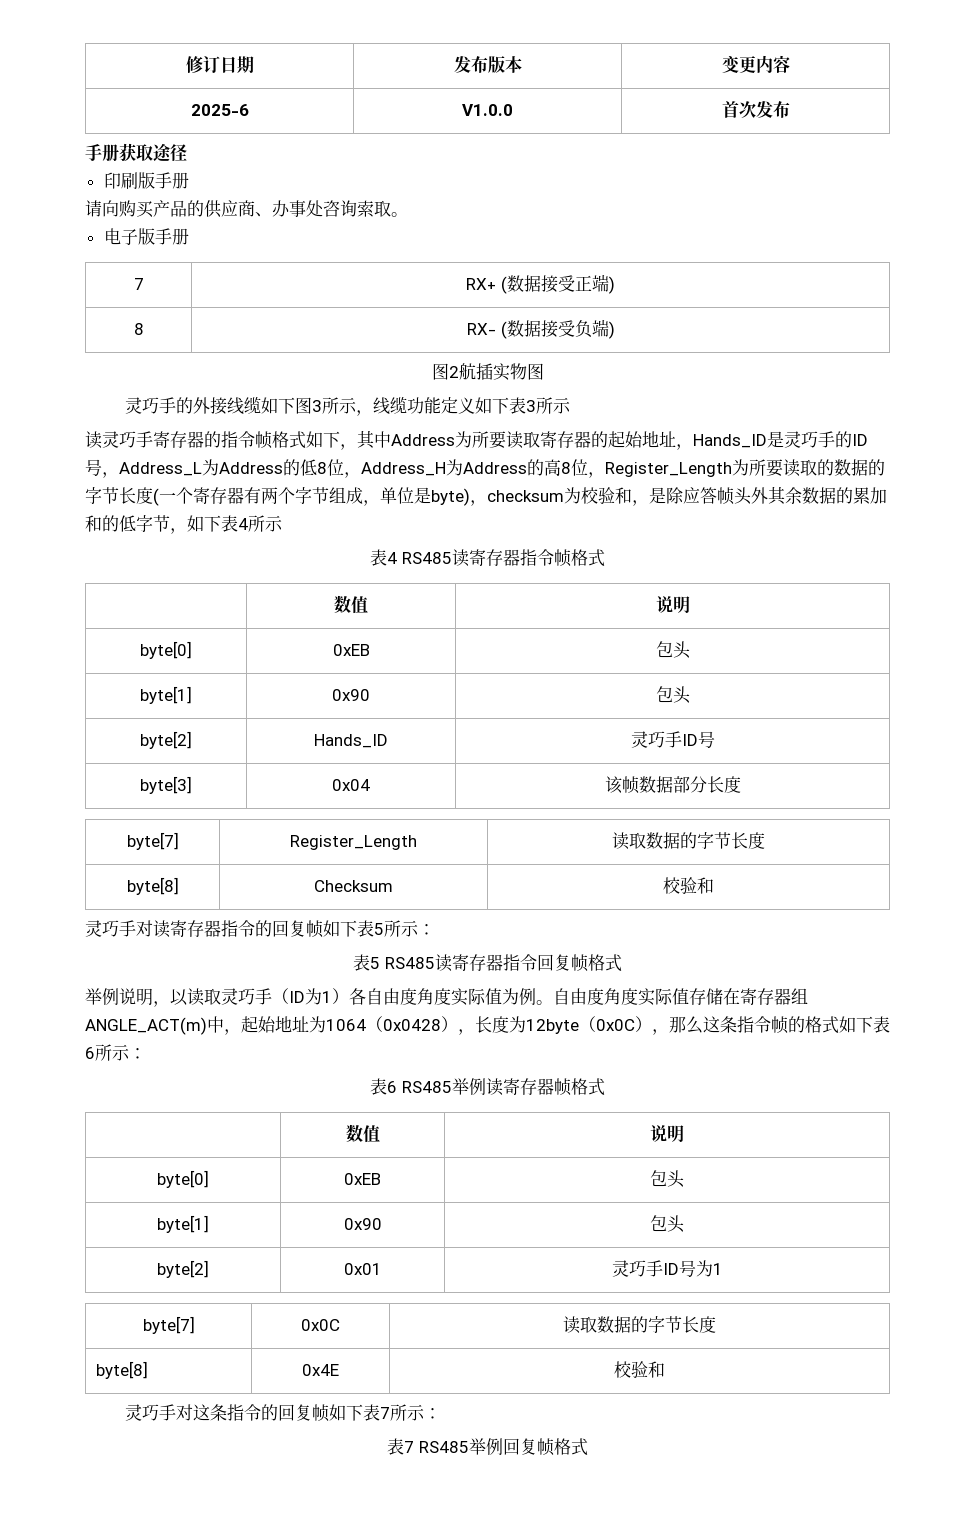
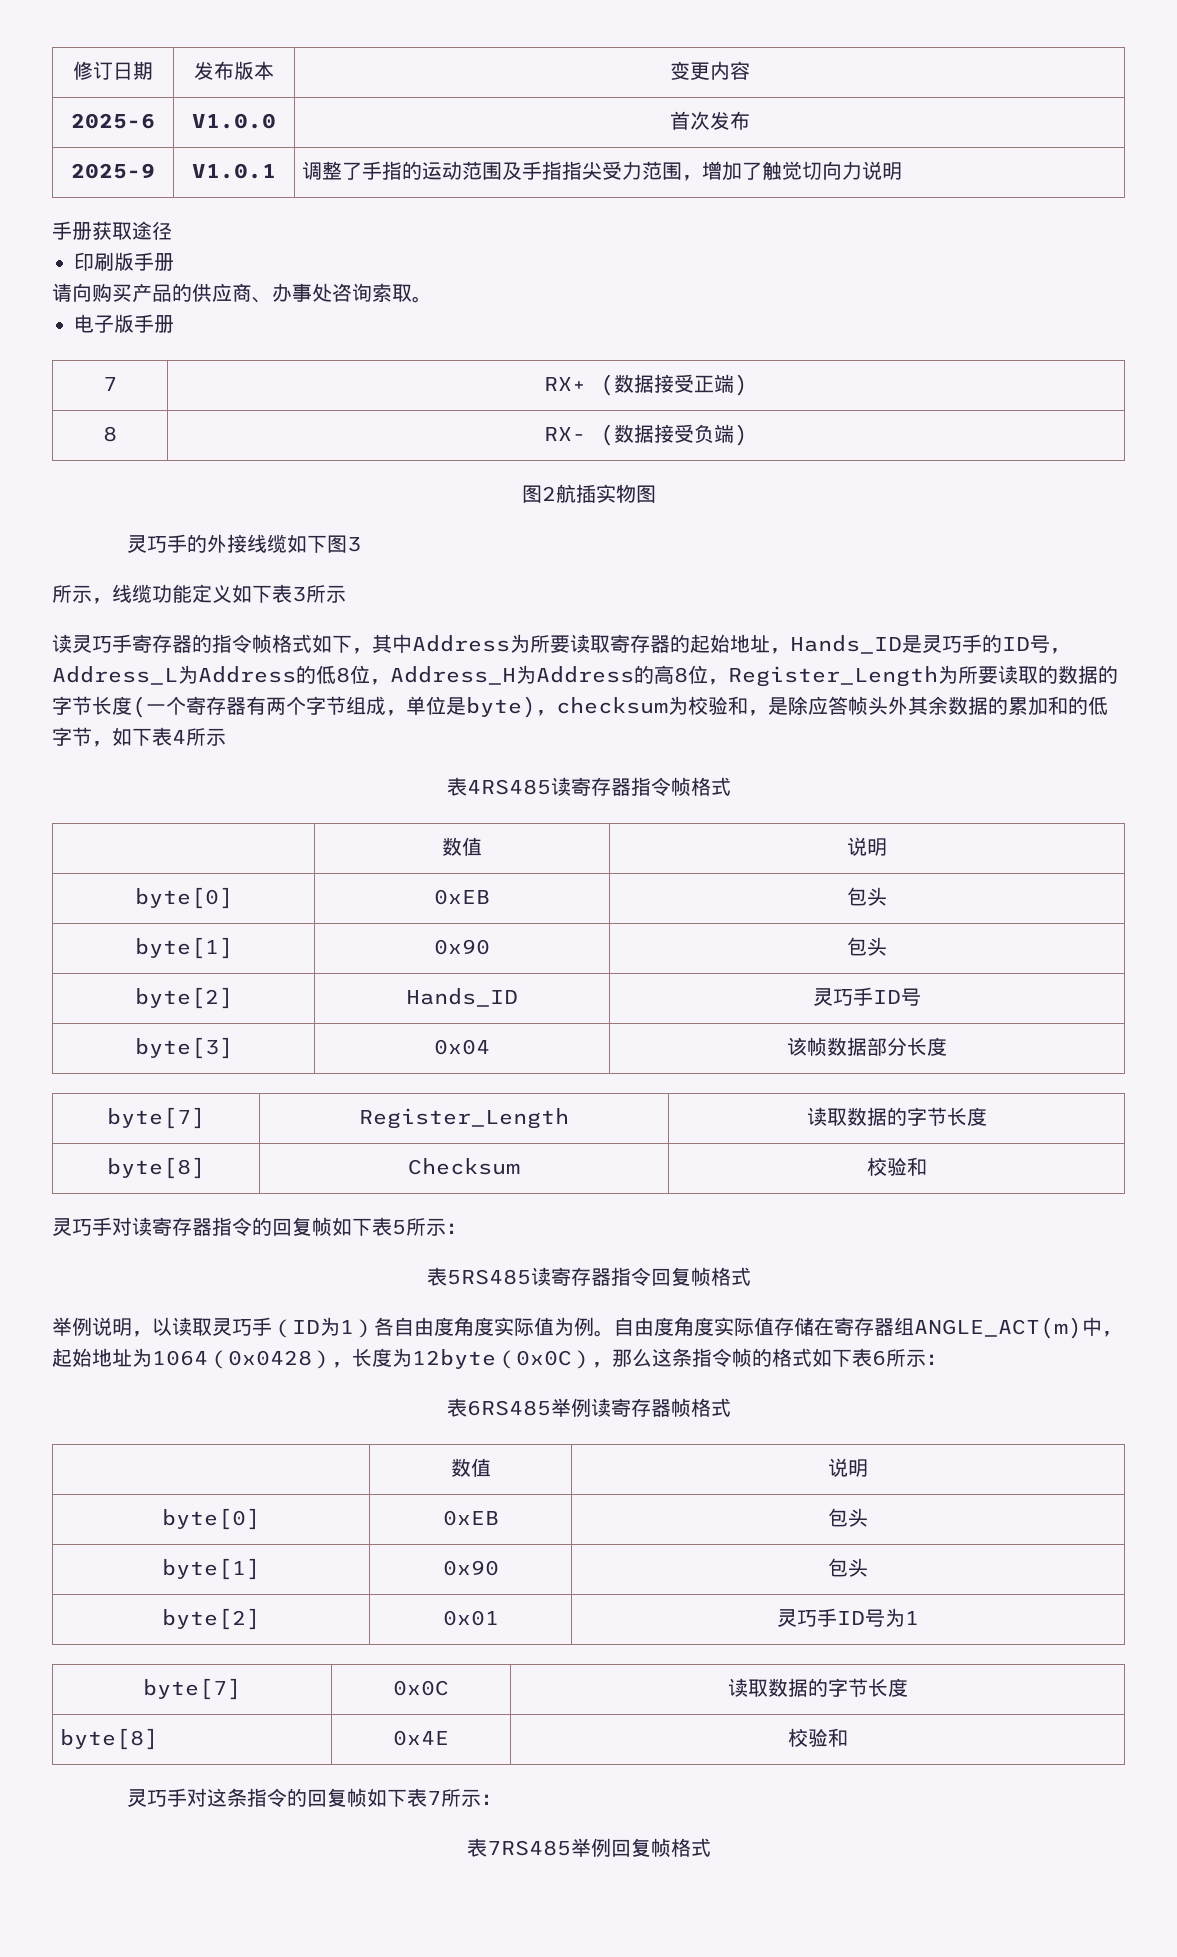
(790, 109) none -> [71,163,155,179] [192,163,276,179] [302,161,903,181] // 2025-9 | V1.0.1 | 调整了手指的运动范围及手指指尖受力范围，增加了触觉切向力说明
(323, 406) none -> (362, 544) //
[387,552,452,564] 4 RS485 -> [466,779,551,795] 4RS485
[370,957,435,969] 5 RS485 -> [446,1269,531,1285] 5RS485
[387,1081,452,1093] 6 RS485 -> [466,1400,551,1416] 6RS485
[404,1441,469,1453] 7 RS485 -> [486,1840,571,1856] 7RS485

